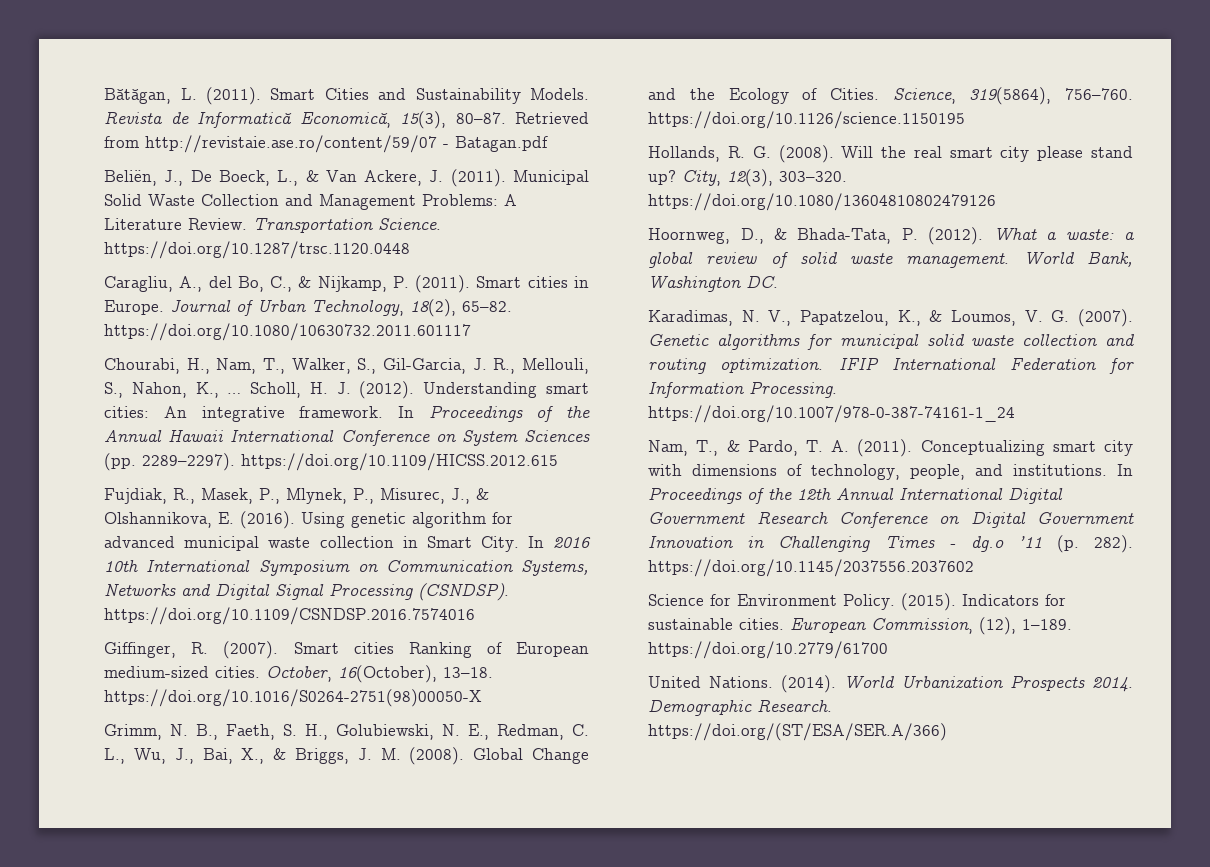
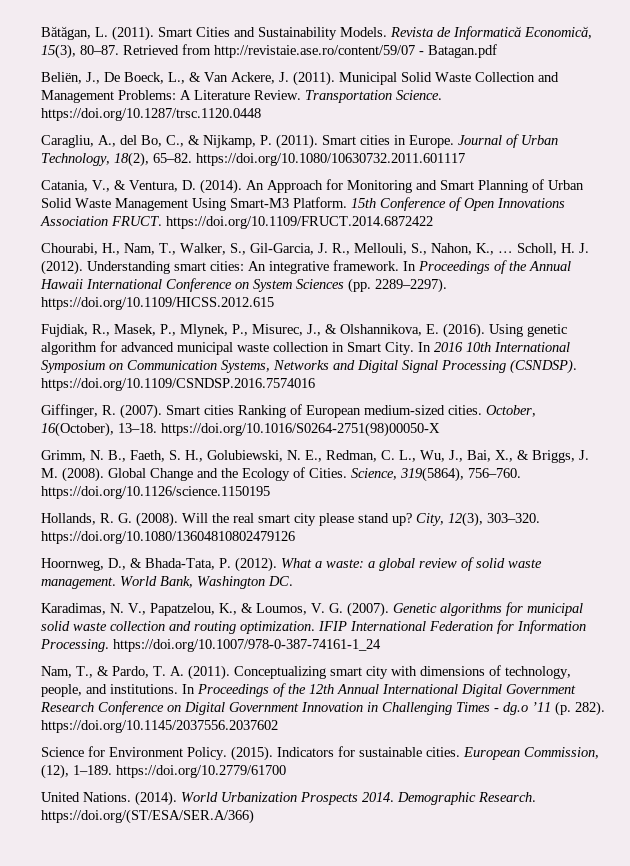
(472, 332) none -> [41,179,585,194] [41,197,566,211] [40,216,434,229] // Catania, V., & Ventura, D. (2014). An Approach for Monitoring and Smart Planning of Urban Solid Waste Management Using Smart-M3 Platform. 15th Conference of Open Innovations Association FRUCT. https://doi.org/10.1109/FRUCT.2014.6872422

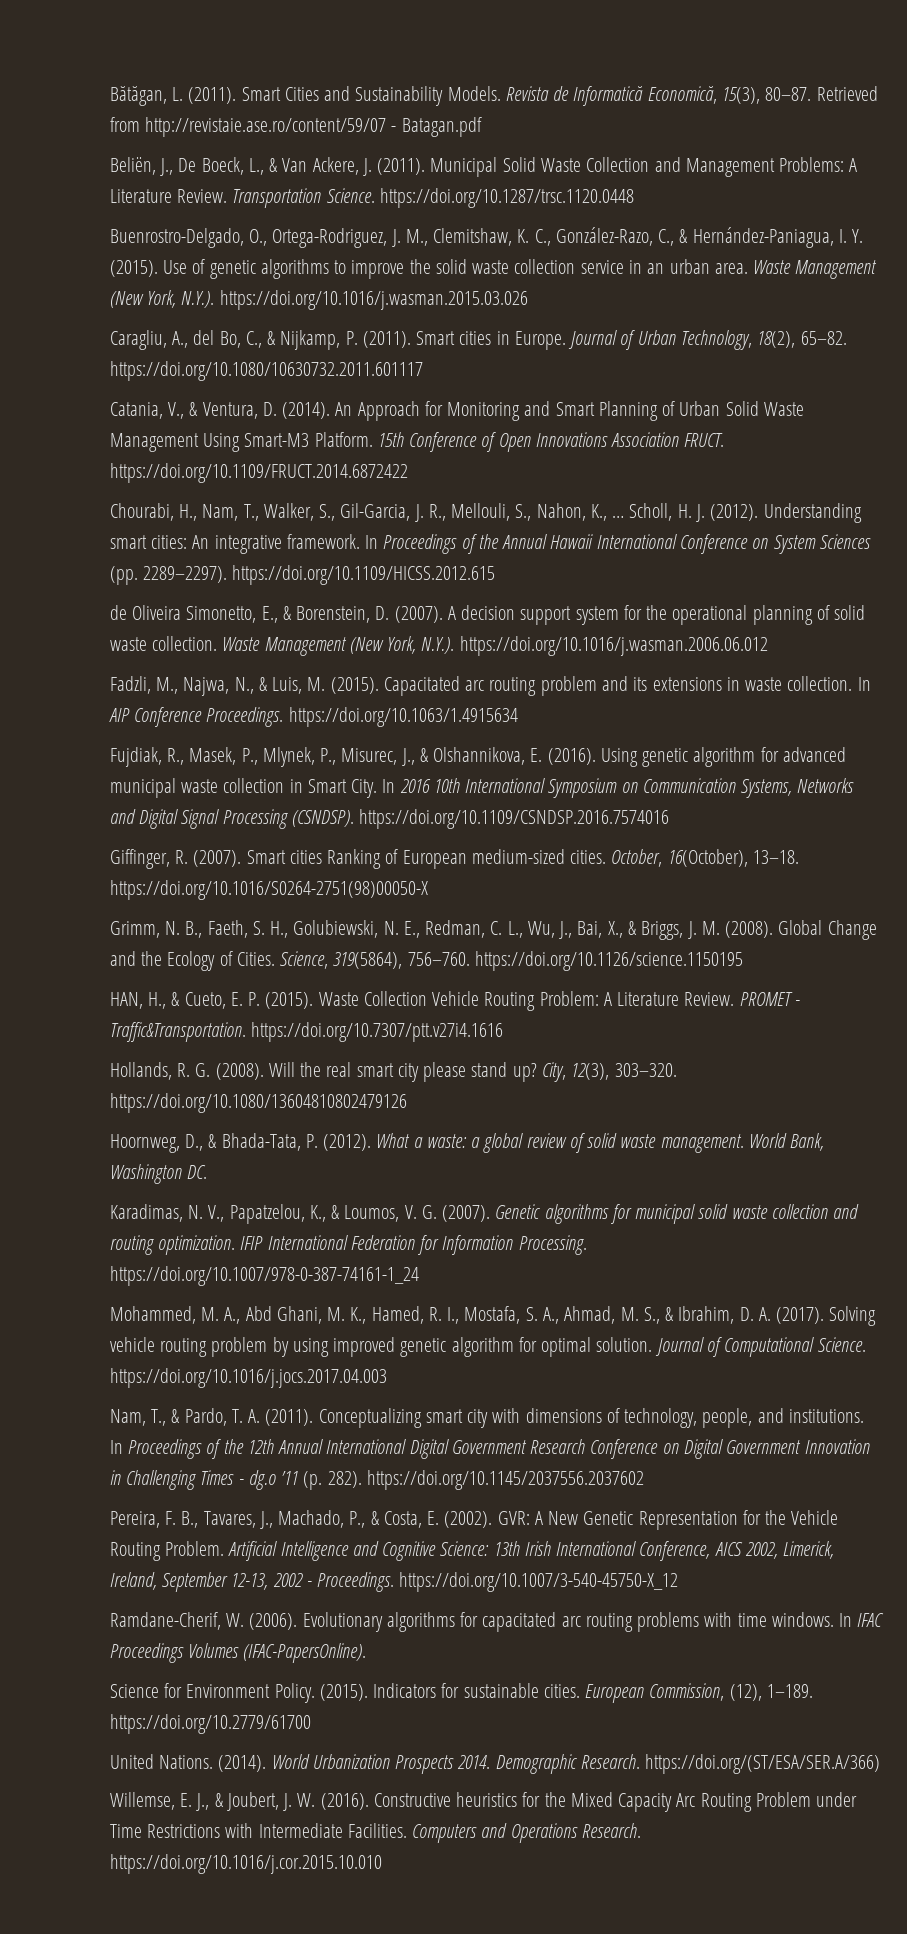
(262, 114) none -> [109,227,864,248] [109,259,878,279] [109,290,528,310] // Buenrostro-Delgado, O., Ortega-Rodriguez, J. M., Clemitshaw, K. C., González-Razo, C., & Hernández-Paniagua, I. Y. (2015). Use of genetic algorithms to improve the solid waste collection service in an urban area. Waste Management (New York, N.Y.). https://doi.org/10.1016/j.wasman.2015.03.026
(275, 303) none -> [109,605,866,625] [109,636,768,656] [109,676,871,696] [108,707,518,727] // de Oliveira Simonetto, E., & Borenstein, D. (2007). A decision support system for the operational planning of solid waste collection. Waste Management (New York, N.Y.). https://doi.org/10.1016/j.wasman.2006.06.012 // Fadzli, M., Najwa, N., & Luis, M. (2015). Capacitated arc routing problem and its extensions in waste collection. In AIP Conference Proceedings. https://doi.org/10.1063/1.4915634
(271, 492) none -> [109,991,800,1011] [109,1022,504,1042] // HAN, H., & Cueto, E. P. (2015). Waste Collection Vehicle Routing Problem: A Literature Review. PROMET - Traffic&Transportation. https://doi.org/10.7307/ptt.v27i4.1616
(382, 645) none -> [109,1306,877,1326] [109,1337,866,1357] [109,1368,387,1388] // Mohammed, M. A., Abd Ghani, M. K., Hamed, R. I., Mostafa, S. A., Ahmad, M. S., & Ibrahim, D. A. (2017). Solving vehicle routing problem by using improved genetic algorithm for optimal solution. Journal of Computational Science. https://doi.org/10.1016/j.jocs.2017.04.003
(279, 726) none -> [109,1510,839,1530] [109,1541,835,1561] [109,1572,679,1592] [109,1612,885,1632] [109,1643,367,1663] // Pereira, F. B., Tavares, J., Machado, P., & Costa, E. (2002). GVR: A New Genetic Representation for the Vehicle Routing Problem. Artificial Intelligence and Cognitive Science: 13th Irish International Conference, AICS 2002, Limerick, Ireland, September 12-13, 2002 - Proceedings. https://doi.org/10.1007/3-540-45750-X_12 // Ramdane-Cherif, W. (2006). Evolutionary algorithms for capacitated arc routing problems with time windows. In IFAC Proceedings Volumes (IFAC-PapersOnline).
(255, 816) none -> [109,1792,858,1812] [109,1823,641,1843] [109,1854,382,1874] // Willemse, E. J., & Joubert, J. W. (2016). Constructive heuristics for the Mixed Capacity Arc Routing Problem under Time Restrictions with Intermediate Facilities. Computers and Operations Research. https://doi.org/10.1016/j.cor.2015.10.010

